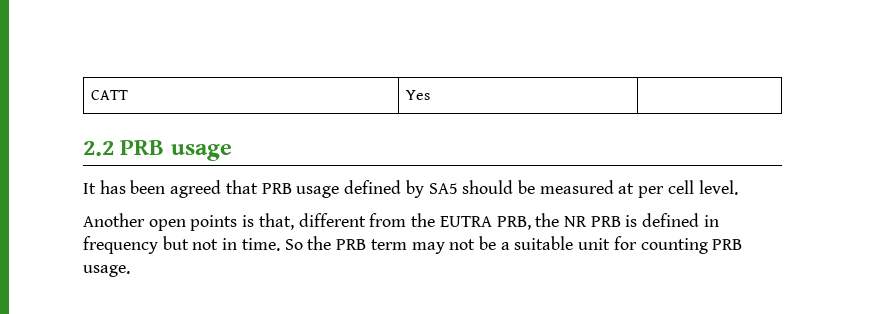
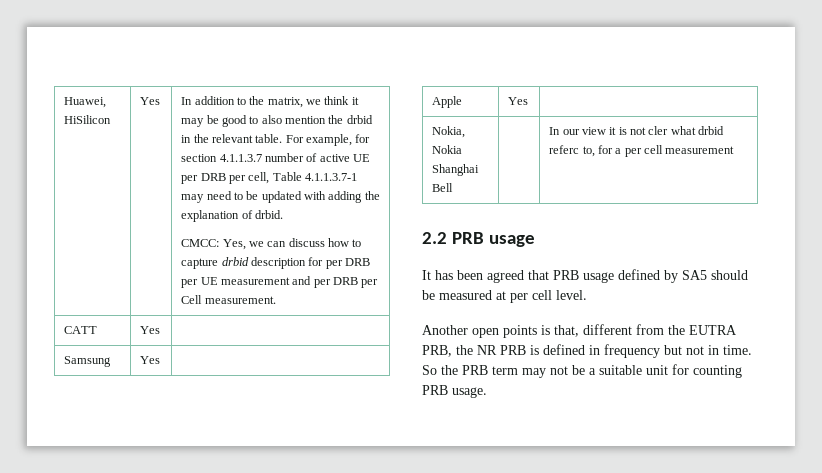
[90,90,128,100] [405,90,430,100] CATT | Yes | -> [64,97,107,108] [64,115,112,124] [140,97,161,105] [181,96,359,108] [181,115,373,127] [181,134,371,146] [181,153,371,162] [181,172,358,184] [181,191,380,203] [181,210,283,222] [181,238,362,250] [181,257,371,269] [181,276,379,288] [181,295,276,304] [64,326,98,334] [140,326,161,334] [64,356,112,367] [140,356,161,364] [432,96,463,108] [508,97,529,105] [432,126,466,138] [432,145,463,154] [432,164,480,176] [432,183,454,192] [549,126,725,135] [549,145,735,157] Huawei, HiSilicon | Yes | In addition to the matrix, we think it may be good to also mention the drbid in the relevant table. For example, for section 4.1.1.3.7 number of active UE per DRB per cell, Table 4.1.1.3.7-1 may need to be updated with adding the explanation of drbid. // CMCC: Yes, we can discuss how to capture drbid description for per DRB per UE measurement and per DRB per Cell measurement. // CATT | Yes | // Samsung | Yes | // Apple | Yes | // Nokia, Nokia Shanghai Bell | | In our view it is not cler what drbid referc to, for a per cell measurement

